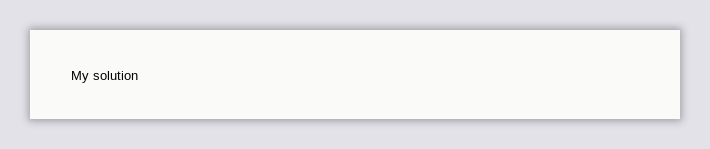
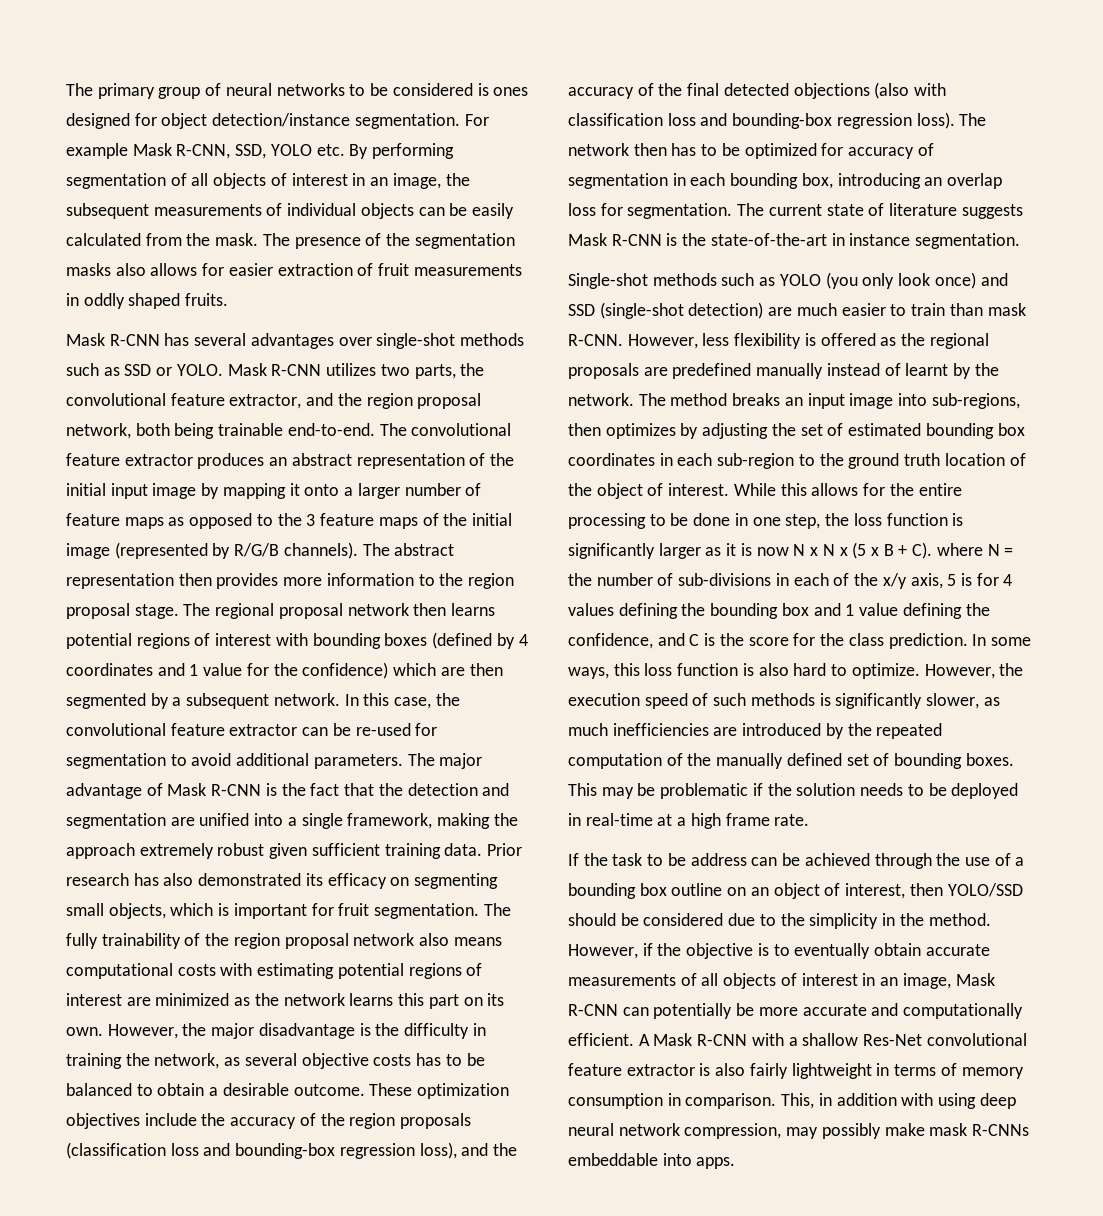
[71,71,138,83] My solution -> [66,83,529,99] [66,113,489,129] [66,143,455,159] [66,173,470,189] [66,203,515,219] [66,233,515,249] [66,263,522,276] [66,293,229,309] [66,333,525,349] [66,363,485,379] [66,393,482,409] [66,423,512,439] [66,453,515,469] [66,483,482,499] [66,513,512,529] [66,542,455,559] [66,573,515,589] [66,603,496,619] [66,632,528,649] [66,662,503,679] [66,693,460,709] [66,723,438,736] [66,753,483,769] [66,783,510,799] [66,813,518,829] [66,843,523,859] [66,873,499,889] [66,903,511,919] [66,933,502,949] [66,963,483,979] [66,993,505,1009] [66,1023,486,1039] [66,1053,485,1069] [66,1083,510,1099] [66,1113,472,1129] [66,1142,518,1159] [568,82,947,99] [568,112,987,129] [568,143,934,159] [568,173,1003,189] [568,203,1023,219] [568,233,1021,249] [568,272,1008,289] [568,302,1026,319] [568,333,989,349] [568,363,999,379] [568,393,1020,409] [568,423,1025,439] [568,453,1026,469] [568,483,962,499] [568,513,964,529] [568,542,1014,559] [568,573,1013,589] [568,603,990,619] [568,633,1031,649] [568,663,1024,679] [568,693,1000,709] [568,723,943,739] [568,753,1014,769] [568,783,1019,799] [568,813,810,829] [568,853,1025,869] [568,883,1023,899] [568,913,991,929] [568,943,990,959] [568,973,995,989] [568,1003,1024,1019] [568,1033,1027,1046] [568,1063,1024,1079] [568,1093,1016,1109] [568,1123,1030,1139] [568,1153,736,1169] The primary group of neural networks to be considered is ones designed for object detection/instance segmentation. For example Mask R-CNN, SSD, YOLO etc. By performing segmentation of all objects of interest in an image, the subsequent measurements of individual objects can be easily calculated from the mask. The presence of the segmentation masks also allows for easier extraction of fruit measurements in oddly shaped fruits. // Mask R-CNN has several advantages over single-shot methods such as SSD or YOLO. Mask R-CNN utilizes two parts, the convolutional feature extractor, and the region proposal network, both being trainable end-to-end. The convolutional feature extractor produces an abstract representation of the initial input image by mapping it onto a larger number of feature maps as opposed to the 3 feature maps of the initial image (represented by R/G/B channels). The abstract representation then provides more information to the region proposal stage. The regional proposal network then learns potential regions of interest with bounding boxes (defined by 4 coordinates and 1 value for the confidence) which are then segmented by a subsequent network. In this case, the convolutional feature extractor can be re-used for segmentation to avoid additional parameters. The major advantage of Mask R-CNN is the fact that the detection and segmentation are unified into a single framework, making the approach extremely robust given sufficient training data. Prior research has also demonstrated its efficacy on segmenting small objects, which is important for fruit segmentation. The fully trainability of the region proposal network also means computational costs with estimating potential regions of interest are minimized as the network learns this part on its own. However, the major disadvantage is the difficulty in training the network, as several objective costs has to be balanced to obtain a desirable outcome. These optimization objectives include the accuracy of the region proposals (classification loss and bounding-box regression loss), and the accuracy of the final detected objections (also with classification loss and bounding-box regression loss). The network then has to be optimized for accuracy of segmentation in each bounding box, introducing an overlap loss for segmentation. The current state of literature suggests Mask R-CNN is the state-of-the-art in instance segmentation. // Single-shot methods such as YOLO (you only look once) and SSD (single-shot detection) are much easier to train than mask R-CNN. However, less flexibility is offered as the regional proposals are predefined manually instead of learnt by the network. The method breaks an input image into sub-regions, then optimizes by adjusting the set of estimated bounding box coordinates in each sub-region to the ground truth location of the object of interest. While this allows for the entire processing to be done in one step, the loss function is significantly larger as it is now N x N x (5 x B + C). where N = the number of sub-divisions in each of the x/y axis, 5 is for 4 values defining the bounding box and 1 value defining the confidence, and C is the score for the class prediction. In some ways, this loss function is also hard to optimize. However, the execution speed of such methods is significantly slower, as much inefficiencies are introduced by the repeated computation of the manually defined set of bounding boxes. This may be problematic if the solution needs to be deployed in real-time at a high frame rate. // If the task to be address can be achieved through the use of a bounding box outline on an object of interest, then YOLO/SSD should be considered due to the simplicity in the method. However, if the objective is to eventually obtain accurate measurements of all objects of interest in an image, Mask R-CNN can potentially be more accurate and computationally efficient. A Mask R-CNN with a shallow Res-Net convolutional feature extractor is also fairly lightweight in terms of memory consumption in comparison. This, in addition with using deep neural network compression, may possibly make mask R-CNNs embeddable into apps.

